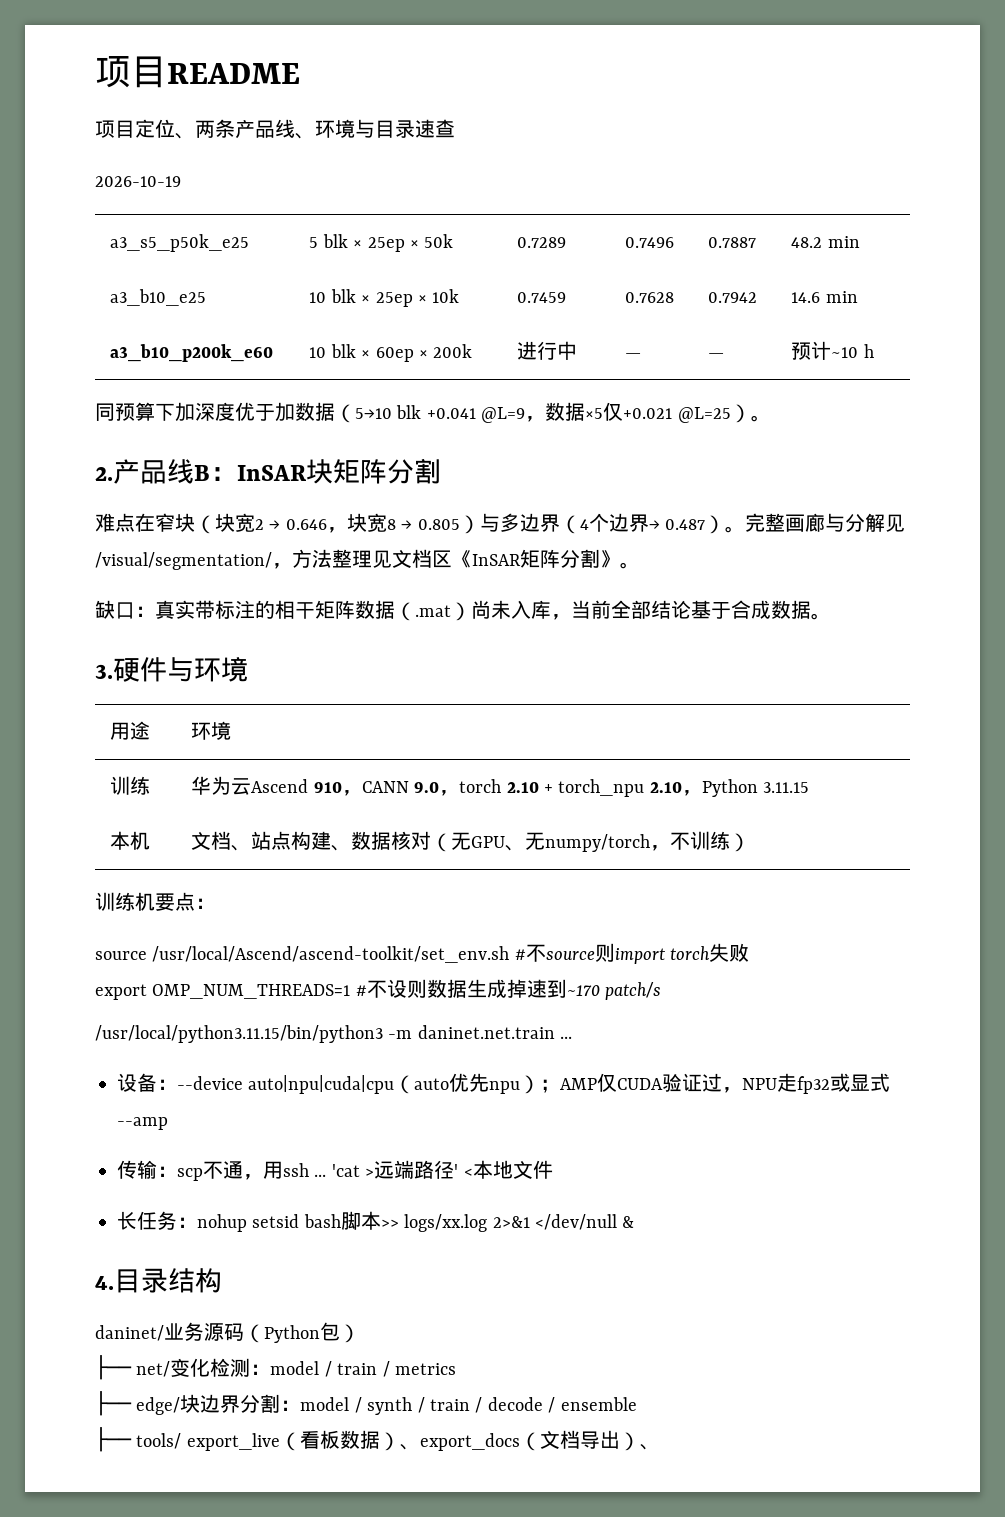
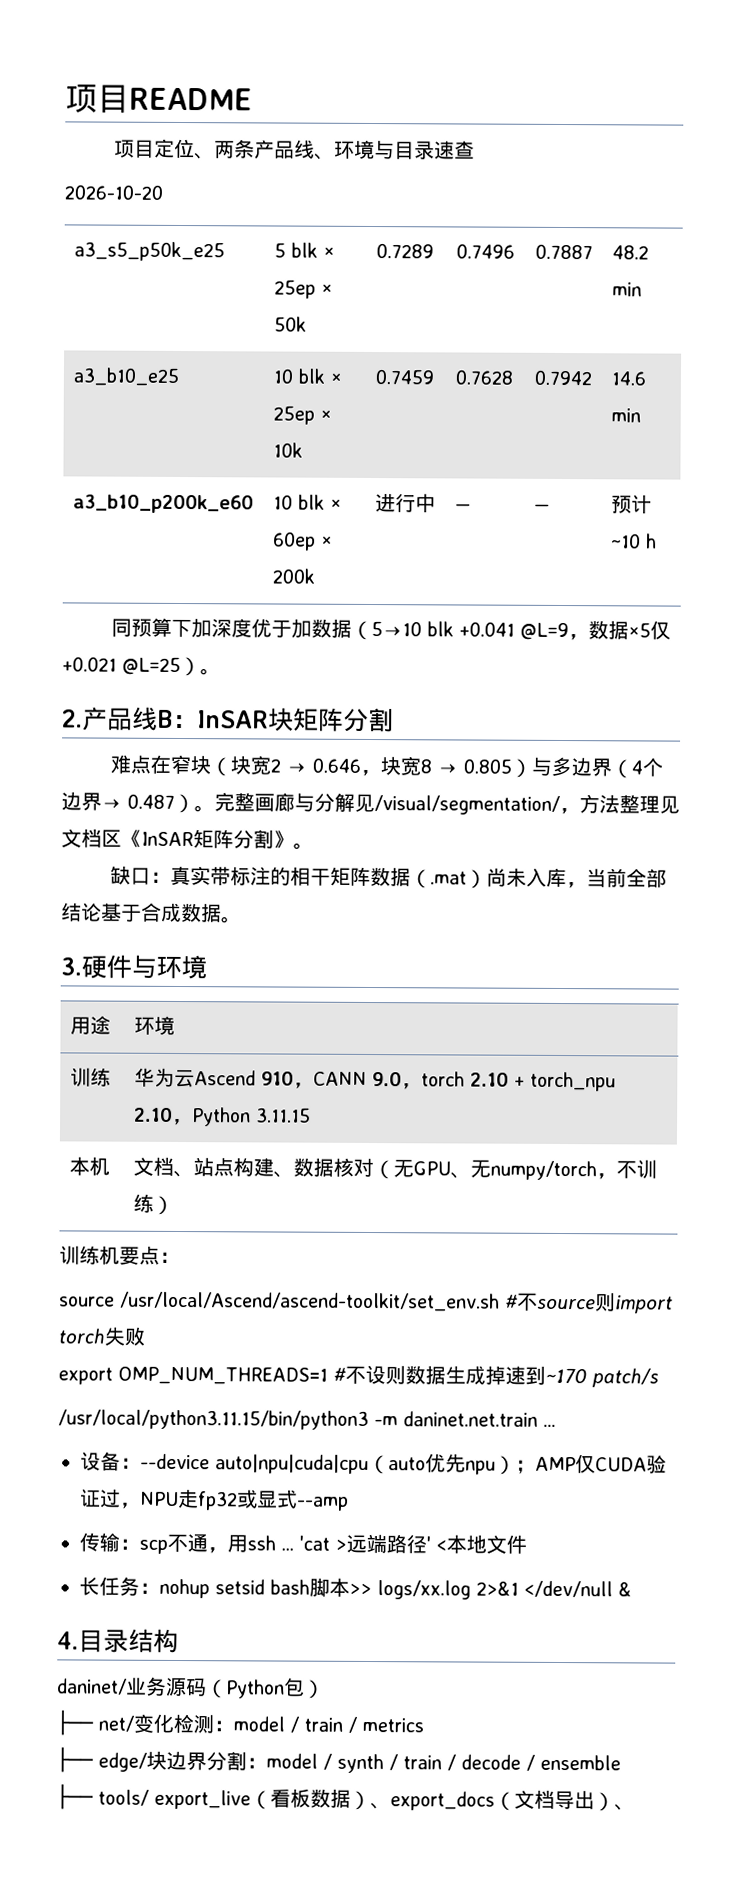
[95,176,181,187] 2026-10-19 -> [64,184,163,200] 2026-10-20

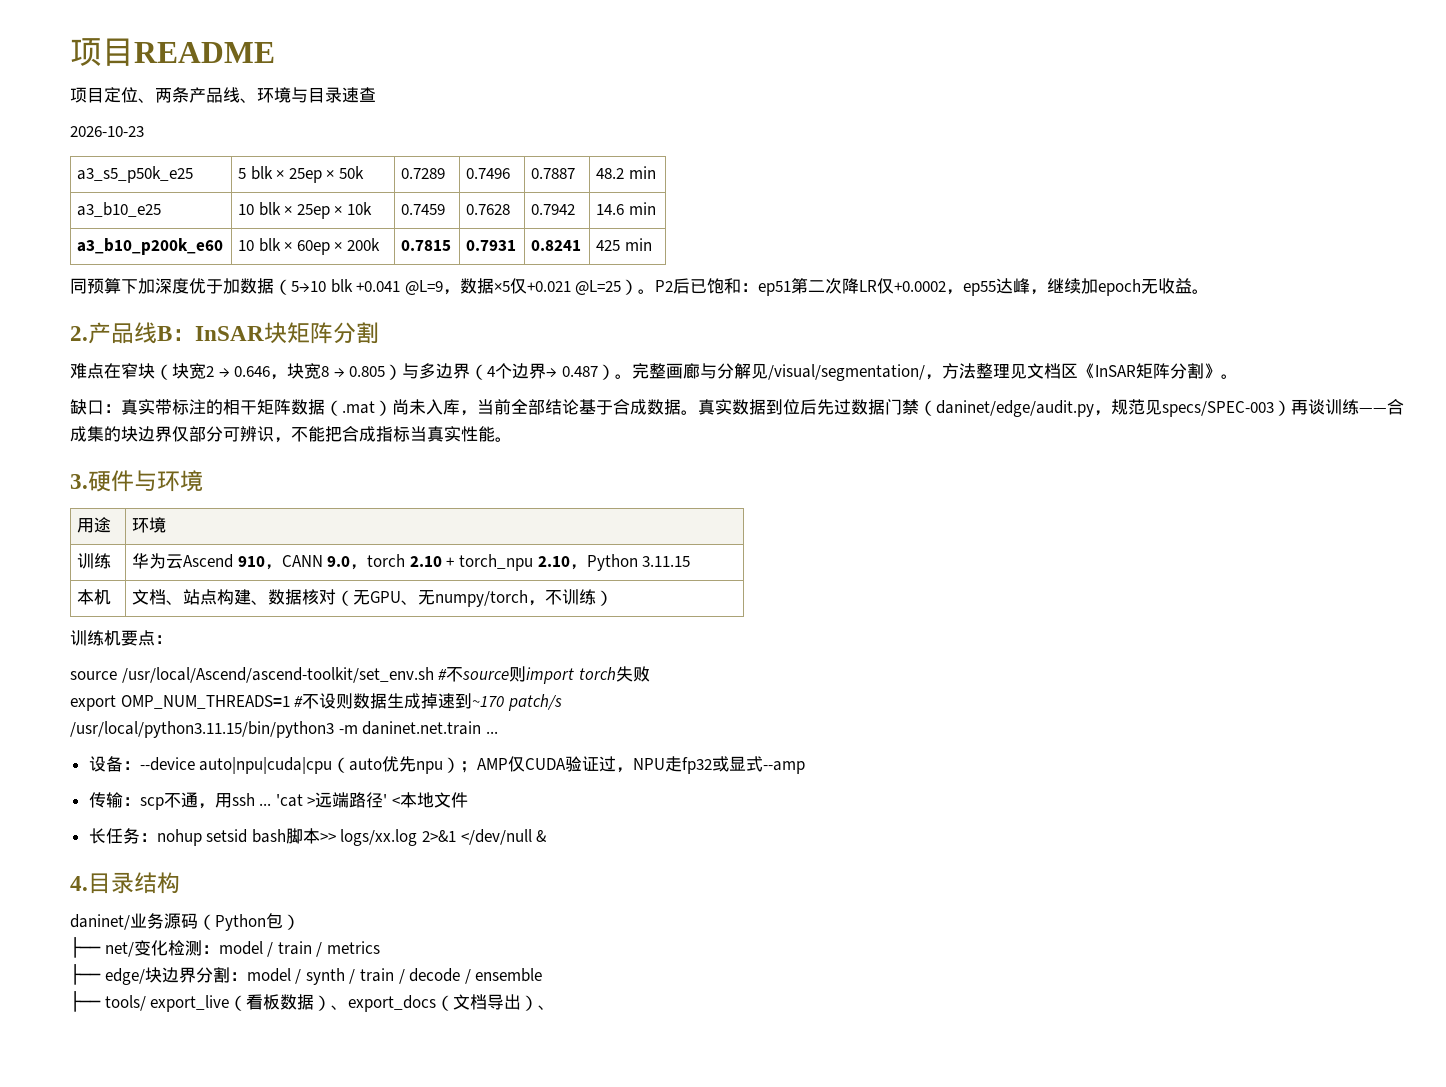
[64,184,163,200] 2026-10-20 -> [70,126,144,137] 2026-10-23
[374,493,436,513] [454,503,471,511] [533,503,550,511] [610,494,652,514] [610,533,657,549] 进行中 | — | — | 预计~10 h -> [401,240,452,251] [466,240,517,251] [531,240,582,251] [596,238,652,251] 0.7815 | 0.7931 | 0.8241 | 425 min
(221, 672) none -> [655,278,1210,296] P2后已饱和：ep51第二次降LR仅+0.0002，ep55达峰，继续加epoch无收益。
(242, 920) none -> [698,399,1404,417] [70,426,512,443] 真实数据到位后先过数据门禁（daninet/edge/audit.py，规范见specs/SPEC-003）再谈训练——合成集的块边界仅部分可辨识，不能把合成指标当真实性能。

